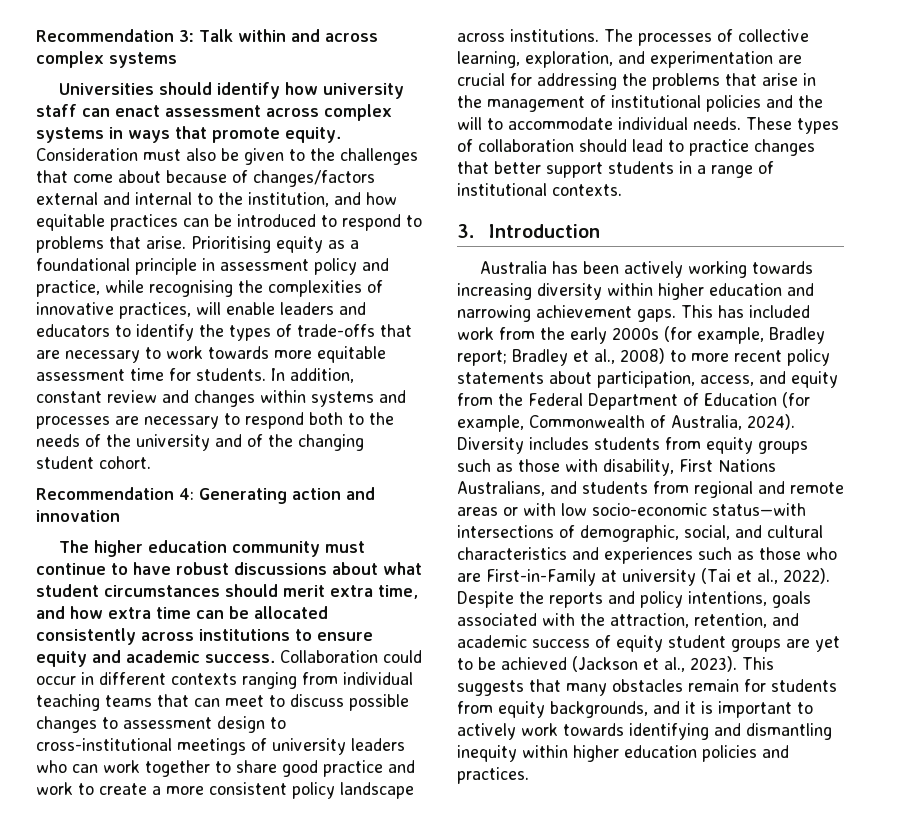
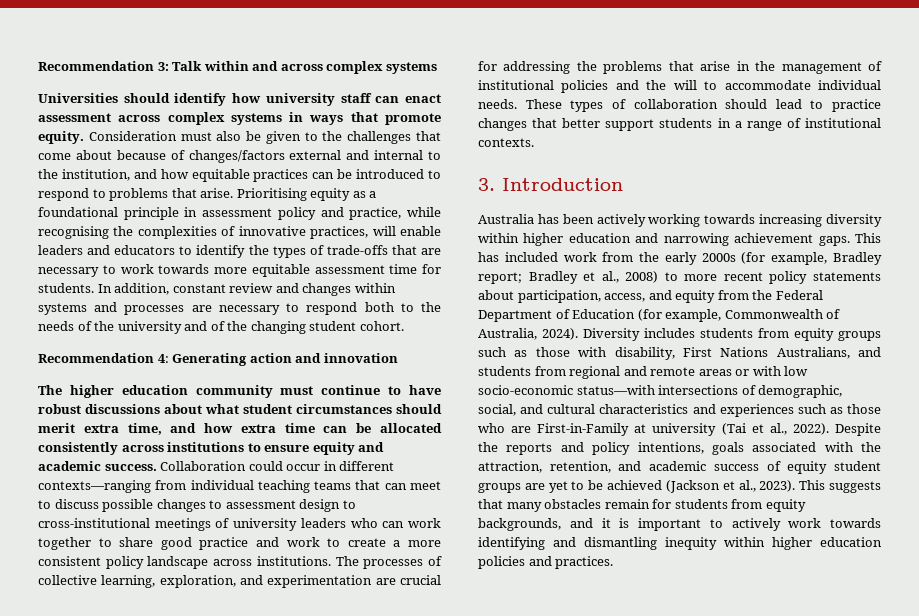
[171,672,297,689] contexts ranging -> [38,480,151,493] contexts—ranging

